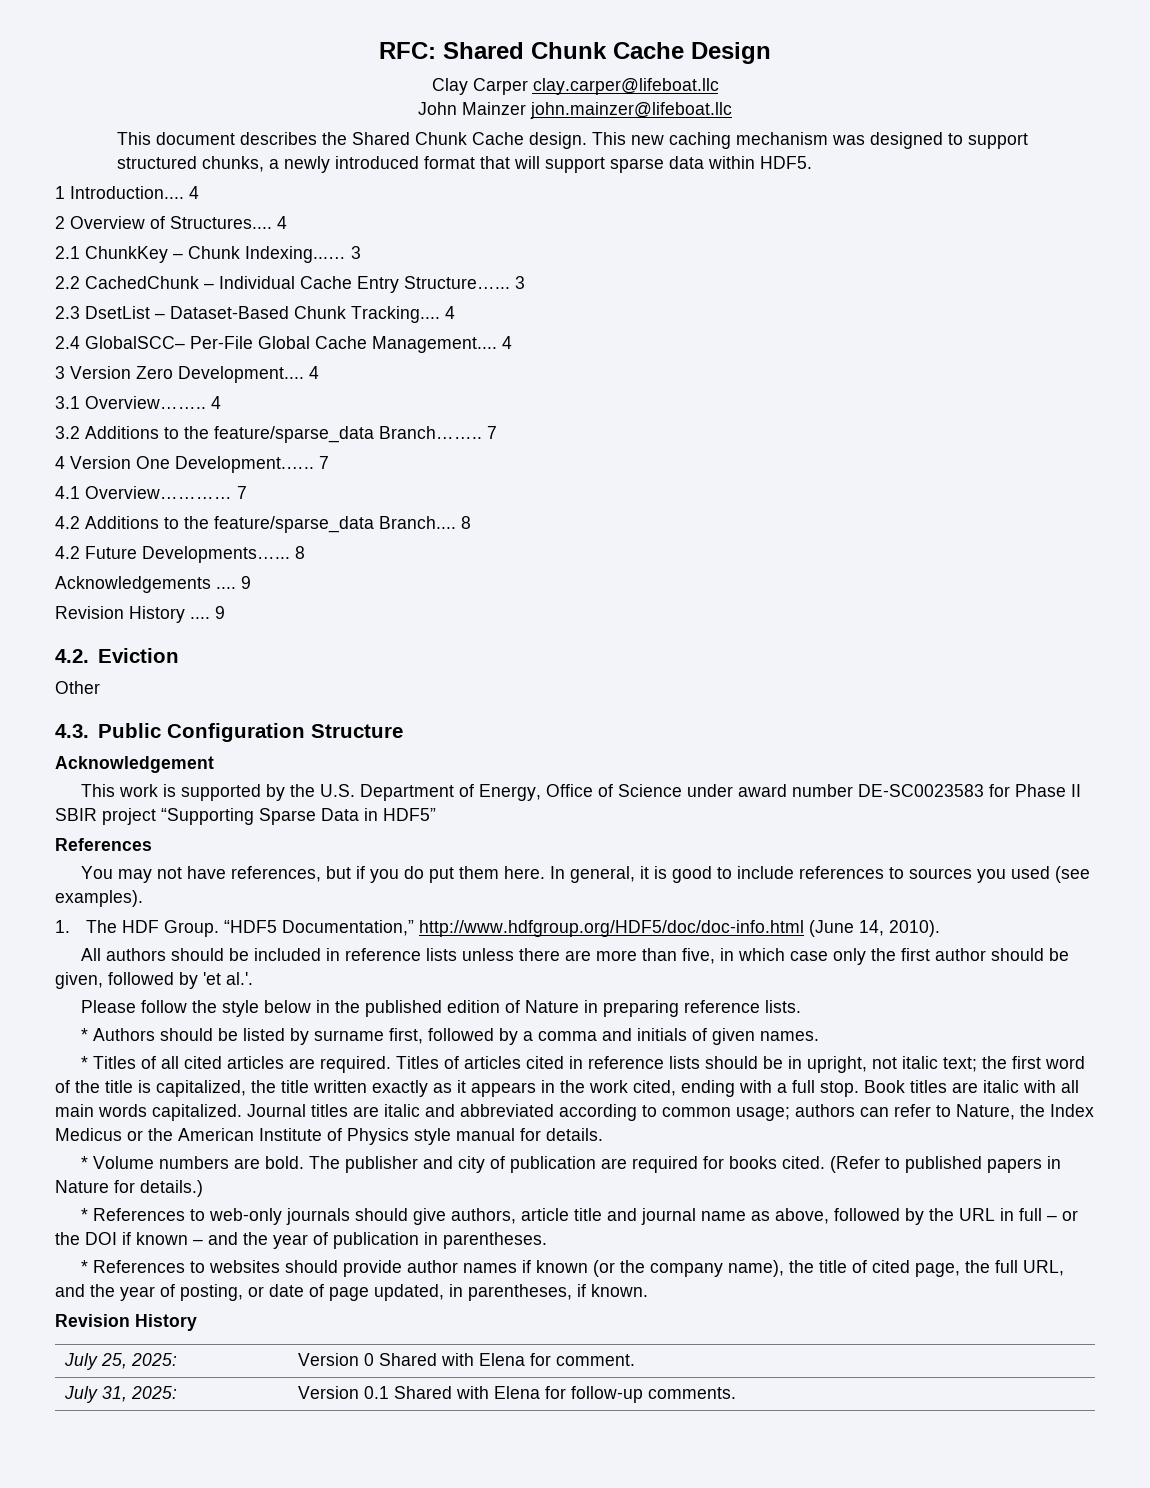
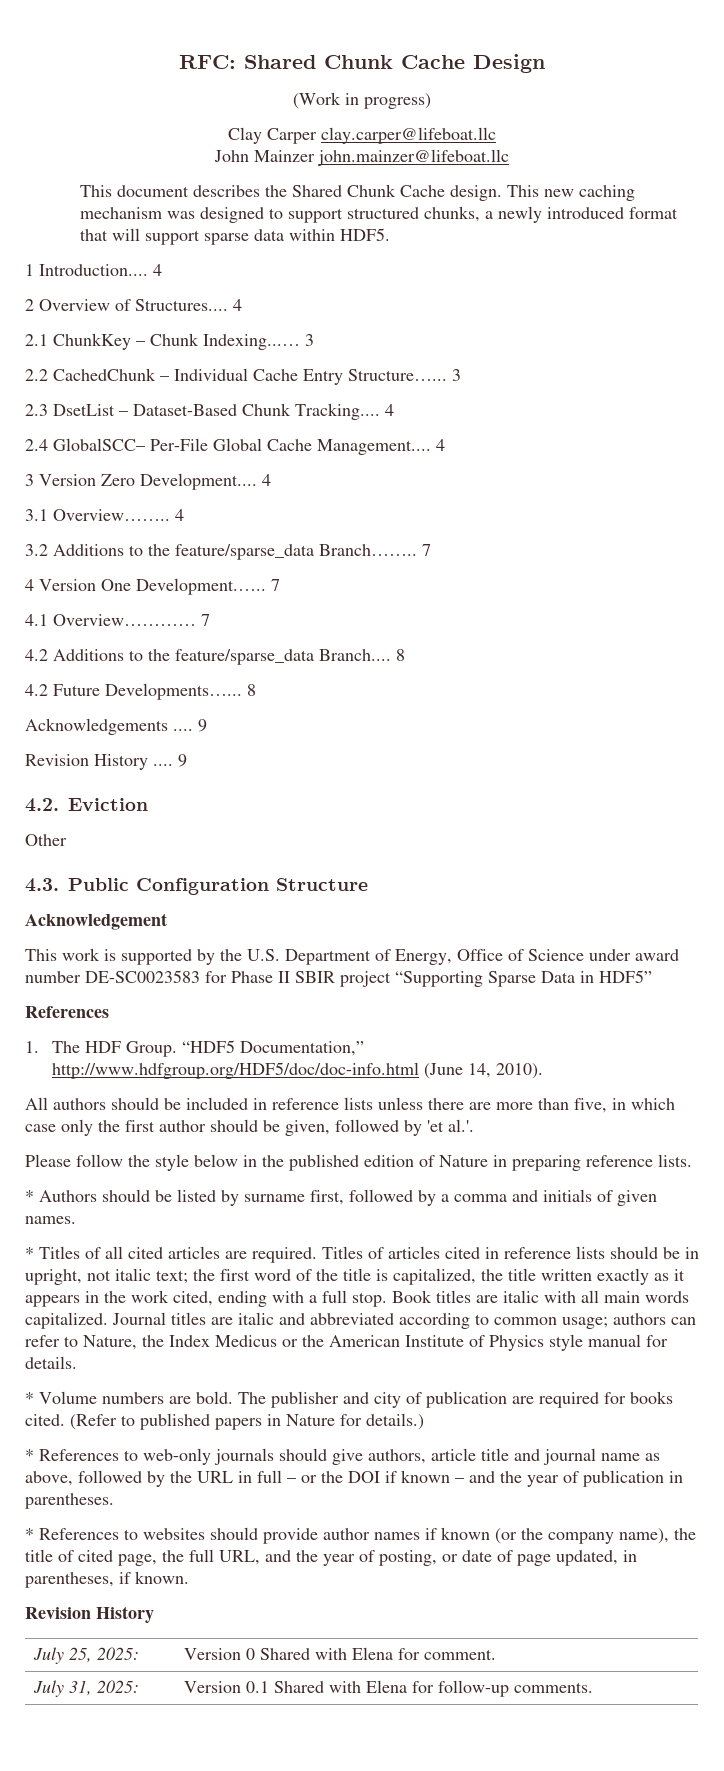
(771, 53) none -> [293,92,431,109] // (Work in progress)
[81,866,1091,883] [55,890,143,907] // You may not have references, but if you do put them here. In general, it is good to include references to sources you used (see examples). -> (109, 1012) none

